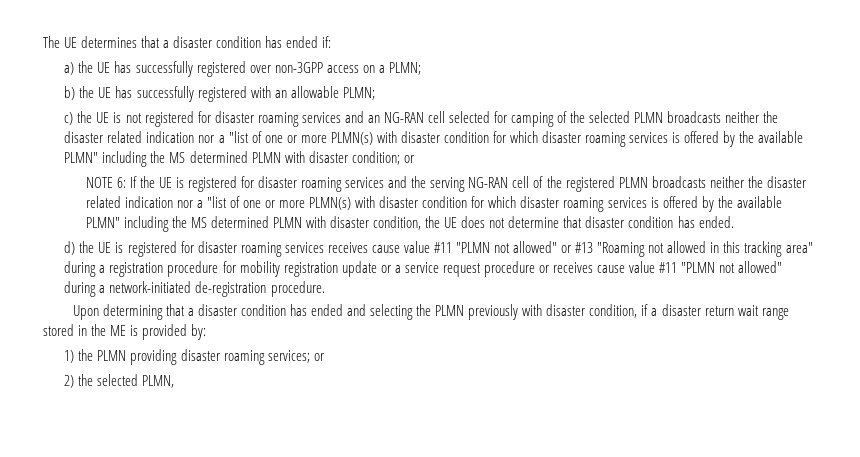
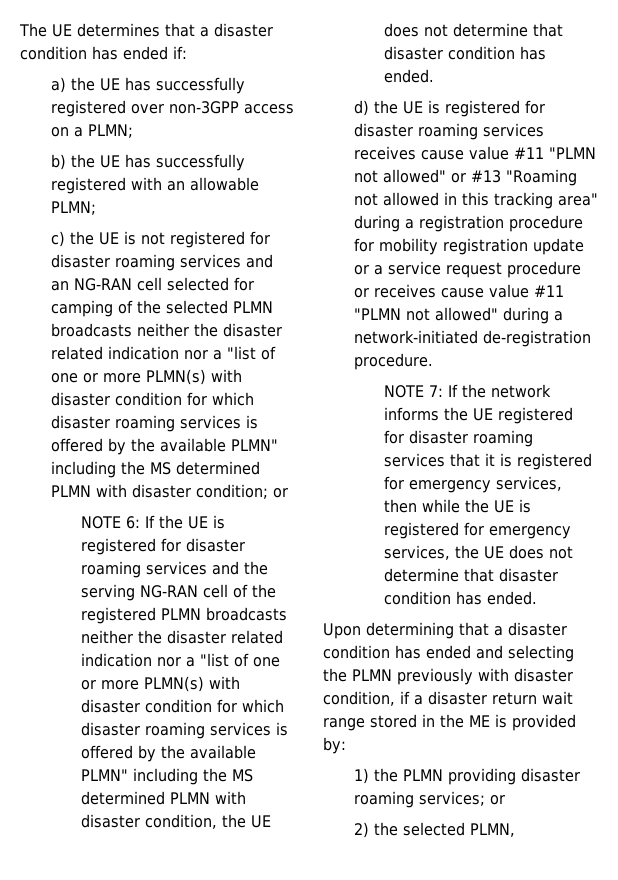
(325, 289) none -> [384,384,552,398] [384,407,574,424] [384,430,534,447] [384,453,593,470] [384,476,563,493] [384,499,532,513] [384,522,572,539] [384,545,574,560] [384,568,559,582] [384,591,538,605] // NOTE 7: If the network informs the UE registered for disaster roaming services that it is registered for emergency services, then while the UE is registered for emergency services, the UE does not determine that disaster condition has ended.

